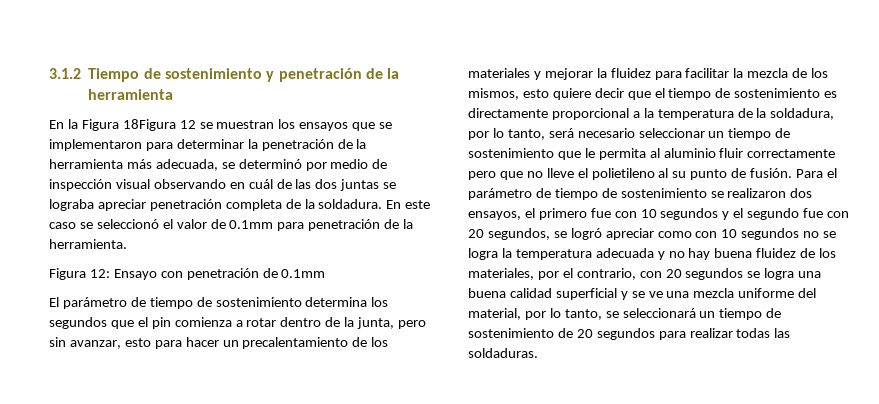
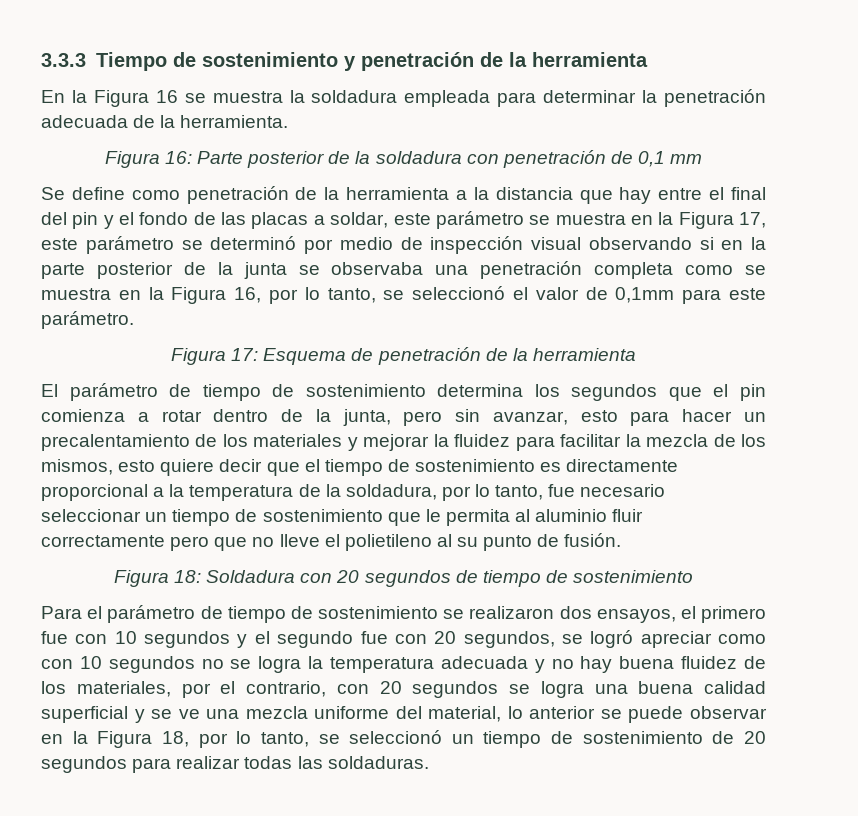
[49,68,81,79] 3.1.2 -> [41,53,86,67] 3.3.3
[122,119,393,131] [49,139,367,151] [49,159,218,171] 18Figura 12 se muestran los ensayos que se implementaron para determinar la penetración de la herramienta más adecuada, -> [155,89,766,107] [41,115,289,128] [104,150,703,168] [41,186,766,204] [41,211,767,229] [41,236,174,254] 16 se muestra la soldadura empleada para determinar la penetración adecuada de la herramienta. // Figura 16: Parte posterior de la soldadura con penetración de 0,1 mm // Se define como penetración de la herramienta a la distancia que hay entre el final del pin y el fondo de las placas a soldar, este parámetro se muestra en la Figura 17, este parámetro
[229,179,397,191] [49,199,431,211] [49,222,76,229] en cuál de las dos juntas se lograba apreciar penetración completa de la soldadura. En este caso -> [699,237,766,250] [41,261,766,279] [41,287,376,304] si en la parte posterior de la junta se observaba una penetración completa como se muestra en la Figura 16, por lo tanto,
[229,219,414,231] [49,239,127,249] [49,268,326,280] 0.1mm para penetración de la herramienta. // Figura 12: Ensayo con penetración de 0.1mm -> [615,287,766,304] [41,311,134,329] [171,347,636,365] 0,1mm para este parámetro. // Figura 17: Esquema de penetración de la herramienta
[548,128,574,138] será -> [548,484,576,497] fue
(793, 173) none -> [113,570,694,587] // Figura 18: Soldadura con 20 segundos de tiempo de sostenimiento //
[524,308,696,320] por lo tanto, se seleccionará -> [507,706,768,723] [41,730,443,748] lo anterior se puede observar en la Figura 18, por lo tanto, se seleccionó

